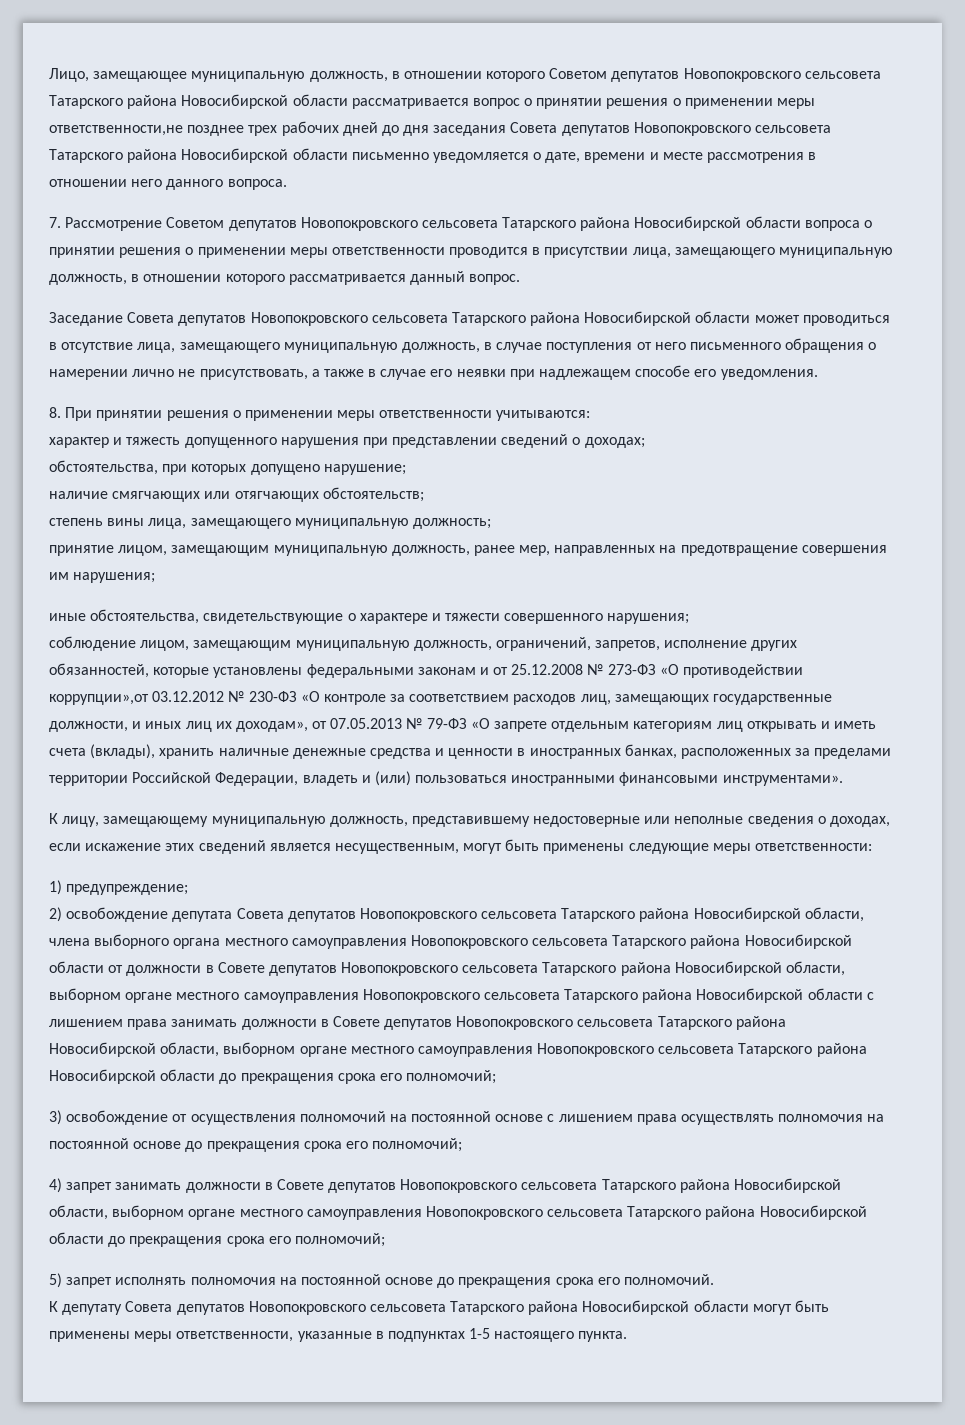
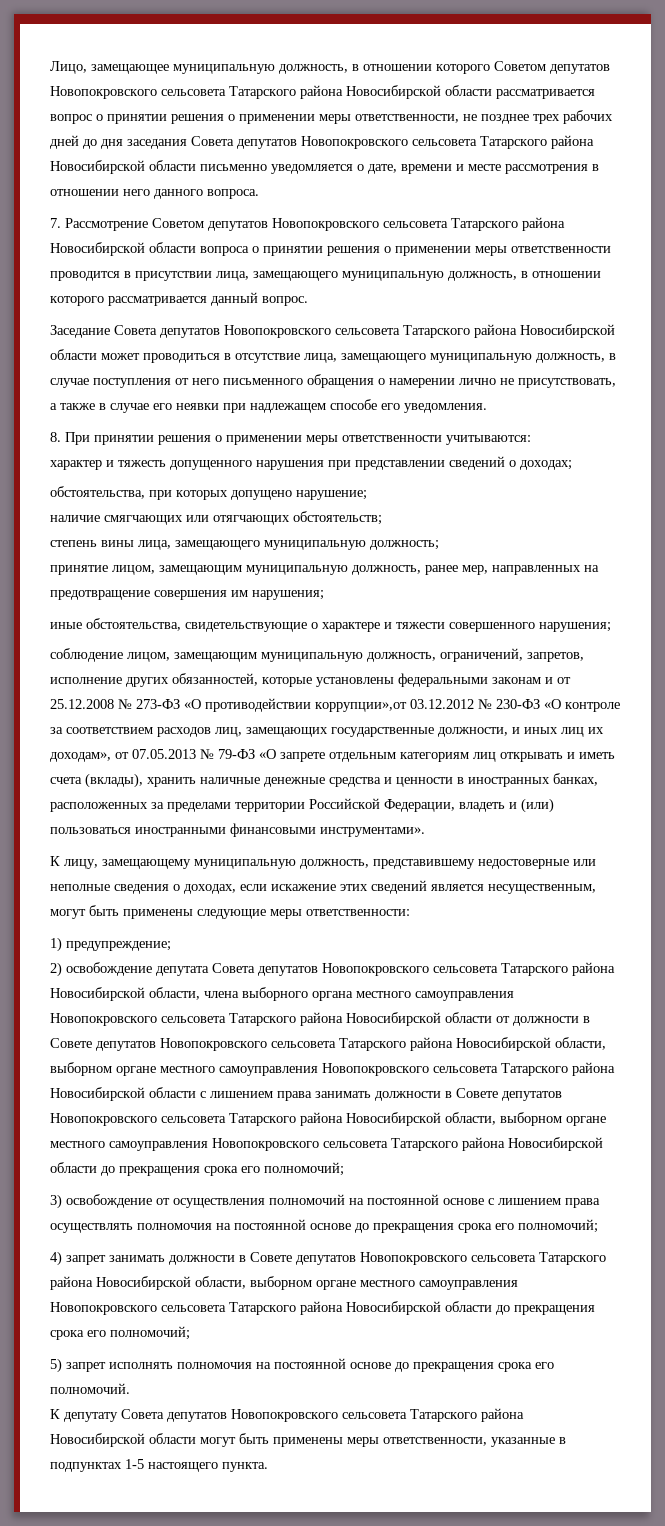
[49,125,183,136] ответственности,не -> [355,114,477,123] ответственности, не

